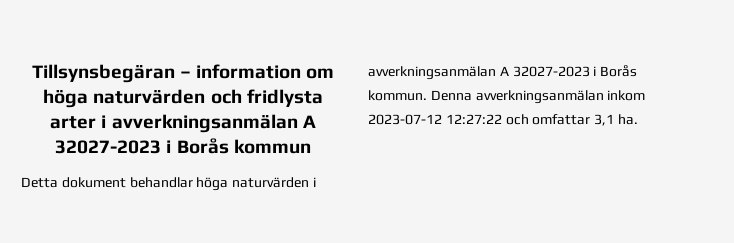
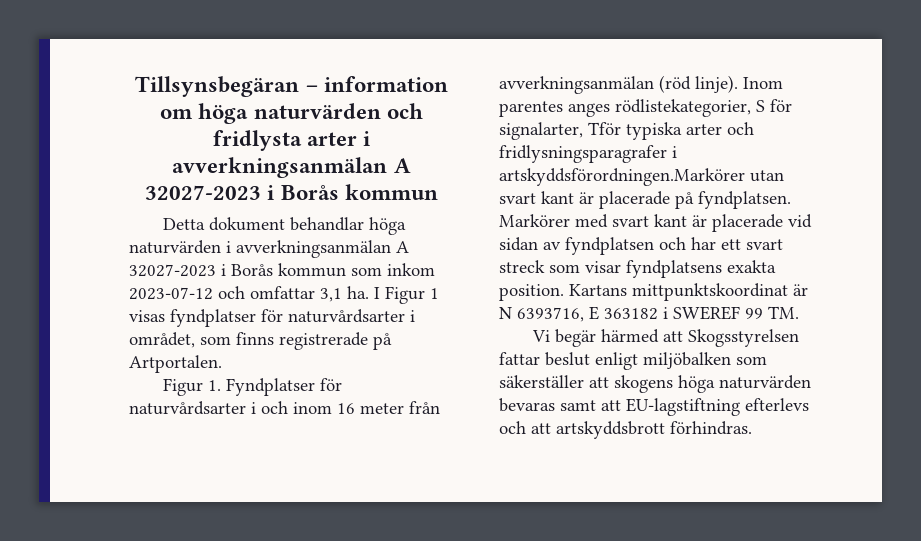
[368,90,604,104] kommun. Denna avverkningsanmälan -> [278,263,382,277] kommun som
[445,114,502,124] 12:27:22 -> (213, 293) none
(638, 119) none -> [374,286,439,304] [129,309,415,327] [129,332,392,350] [129,355,222,373] [162,378,342,396] [129,401,440,415] [499,75,783,94] [499,99,792,117] [499,122,754,140] [499,145,677,163] [499,168,784,186] [499,191,791,209] [499,214,812,232] [499,237,783,255] [499,260,776,278] [499,283,808,301] [499,306,799,322] [531,329,799,347] [499,352,767,370] [499,375,811,393] [499,398,809,416] [499,421,752,439] I Figur 1 visas fyndplatser för naturvårdsarter i området, som finns registrerade på Artportalen. // Figur 1. Fyndplatser för naturvårdsarter i och inom 16 meter från avverkningsanmälan (röd linje). Inom parentes anges rödlistekategorier, S för signalarter, Tför typiska arter och fridlysningsparagrafer i artskyddsförordningen.Markörer utan svart kant är placerade på fyndplatsen. Markörer med svart kant är placerade vid sidan av fyndplatsen och har ett svart streck som visar fyndplatsens exakta position. Kartans mittpunktskoordinat är N 6393716, E 363182 i SWEREF 99 TM. // Vi begär härmed att Skogsstyrelsen fattar beslut enligt miljöbalken som säkerställer att skogens höga naturvärden bevaras samt att EU-lagstiftning efterlevs och att artskyddsbrott förhindras.

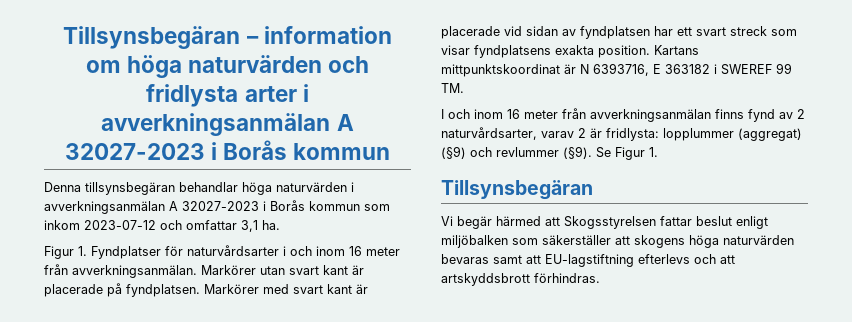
[162,217,285,231] Detta dokument -> [44,182,175,195] Denna tillsynsbegäran
[374,286,439,304] [129,309,415,327] [129,332,392,350] [129,355,222,373] I Figur 1 visas fyndplatser för naturvårdsarter i området, som finns registrerade på Artportalen. -> (280, 225) none
[499,75,783,94] [499,99,792,117] [499,122,754,140] [499,145,677,163] [499,168,745,186] avverkningsanmälan (röd linje). Inom parentes anges rödlistekategorier, S för signalarter, Tför typiska arter och fridlysningsparagrafer i artskyddsförordningen.Markörer -> [72,265,256,278] avverkningsanmälan. Markörer
[659,237,686,250] och -> (650, 32) none
(799, 312) none -> [441,108,805,122] [441,127,802,141] [441,146,658,160] [441,180,593,200] // I och inom 16 meter från avverkningsanmälan finns fynd av 2 naturvårdsarter, varav 2 är fridlysta: lopplummer (aggregat) (§9) och revlummer (§9). Se Figur 1. // Tillsynsbegäran

